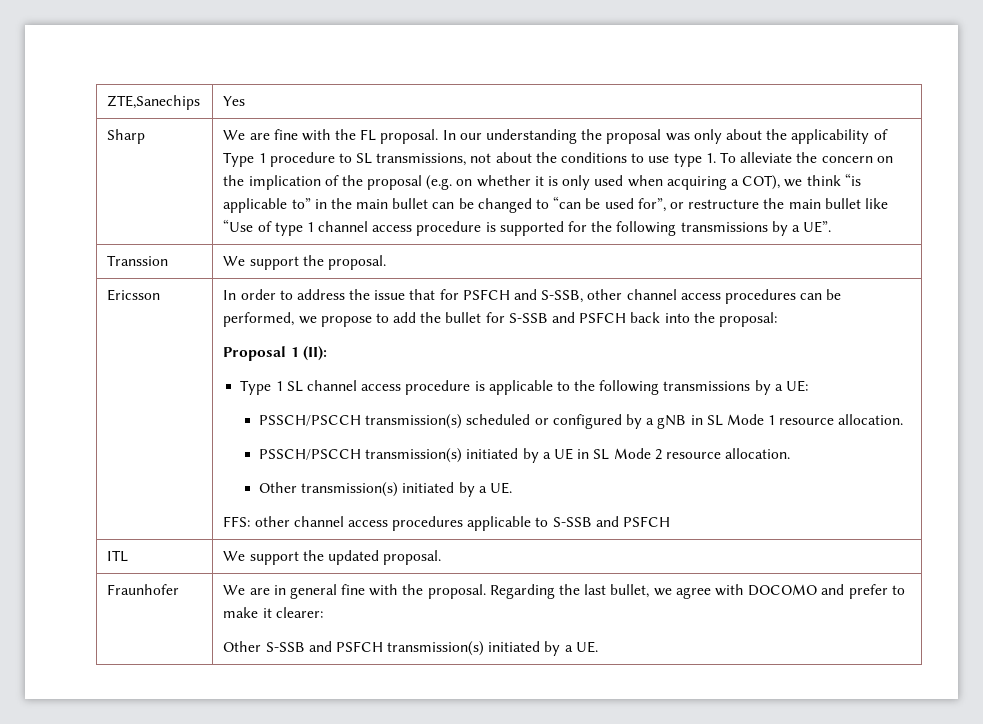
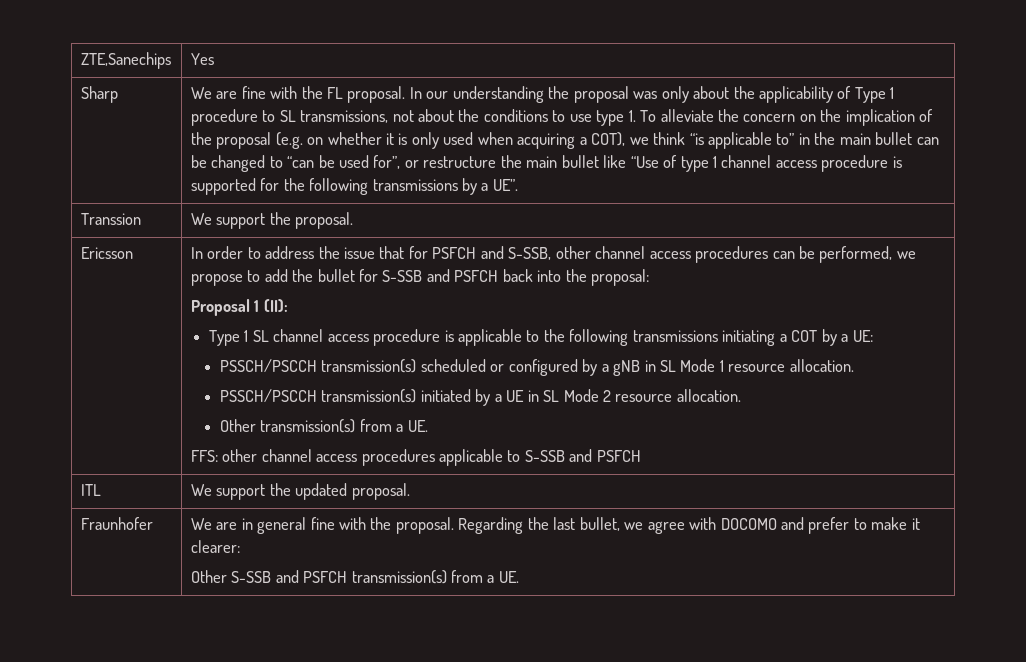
(751, 386) none -> [722,330,818,346] initiating a COT
[402,482,475,497] initiated by -> [359,419,392,432] from
[488,641,561,656] initiated by -> [450,570,483,583] from

